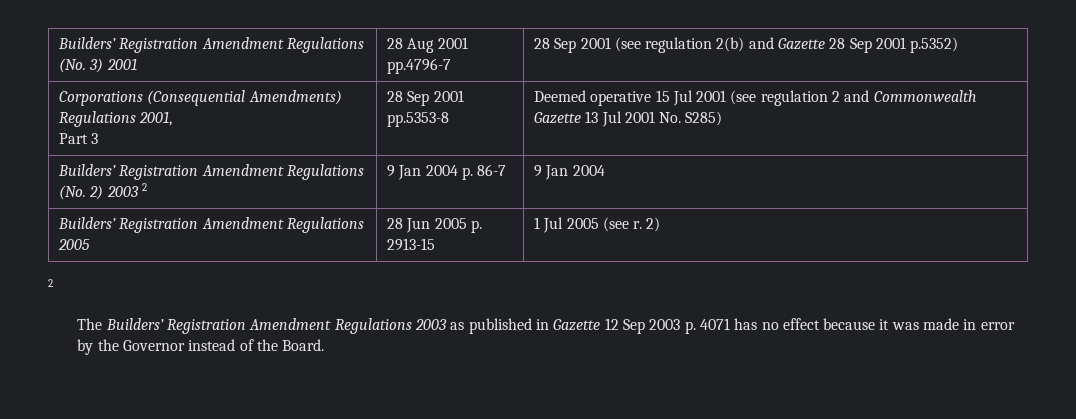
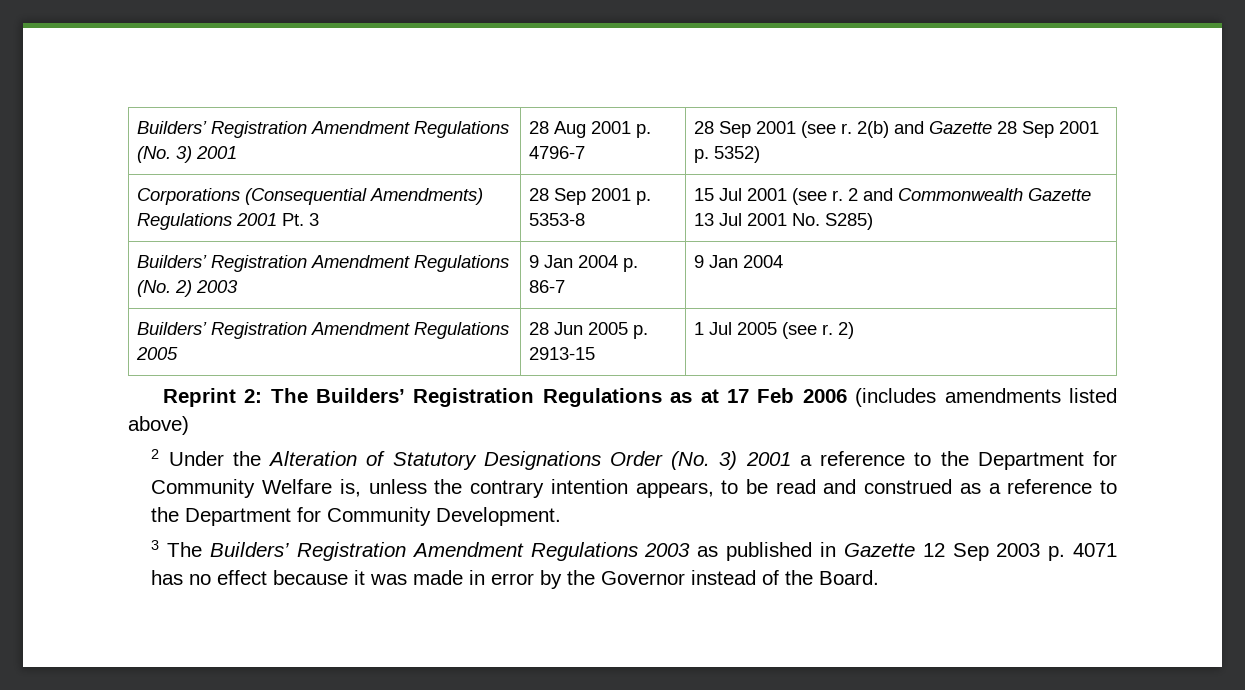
[386,58,451,74] pp.4796-7 -> [635,124,651,138] [528,146,585,159] p. 4796-7
[645,37,713,53] regulation -> [840,123,852,134] r.
[910,37,959,53] p.5352) -> [693,146,760,163] p. 5352)
[139,111,173,126] [58,133,88,144] 2001, // Part -> [235,213,304,226] 2001 Pt.
[386,112,449,127] [533,90,652,106] pp.5353-8 | Deemed operative -> [635,191,651,205] [528,213,585,226] p. 5353-8 |
[760,90,828,106] regulation -> [831,190,843,201] r.
[141,183,147,191] 2 -> (238, 286) none
[48,279,53,287] 2 // -> [162,388,1118,407] [128,416,189,435] [151,449,1117,470] [151,479,1118,498] [151,507,562,526] [151,540,160,550] Reprint 2: The Builders’ Registration Regulations as at 17 Feb 2006 (includes amendments listed above) // 2 Under the Alteration of Statutory Designations Order (No. 3) 2001 a reference to the Department for Community Welfare is, unless the contrary intention appears, to be read and construed as a reference to the Department for Community Development. // 3

